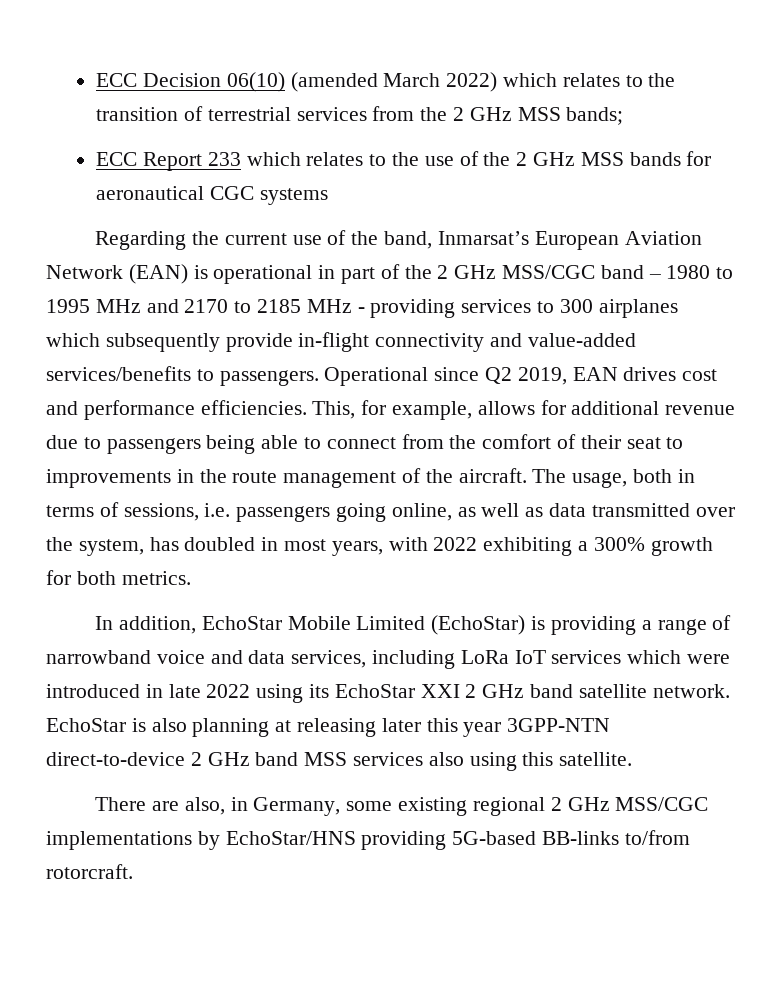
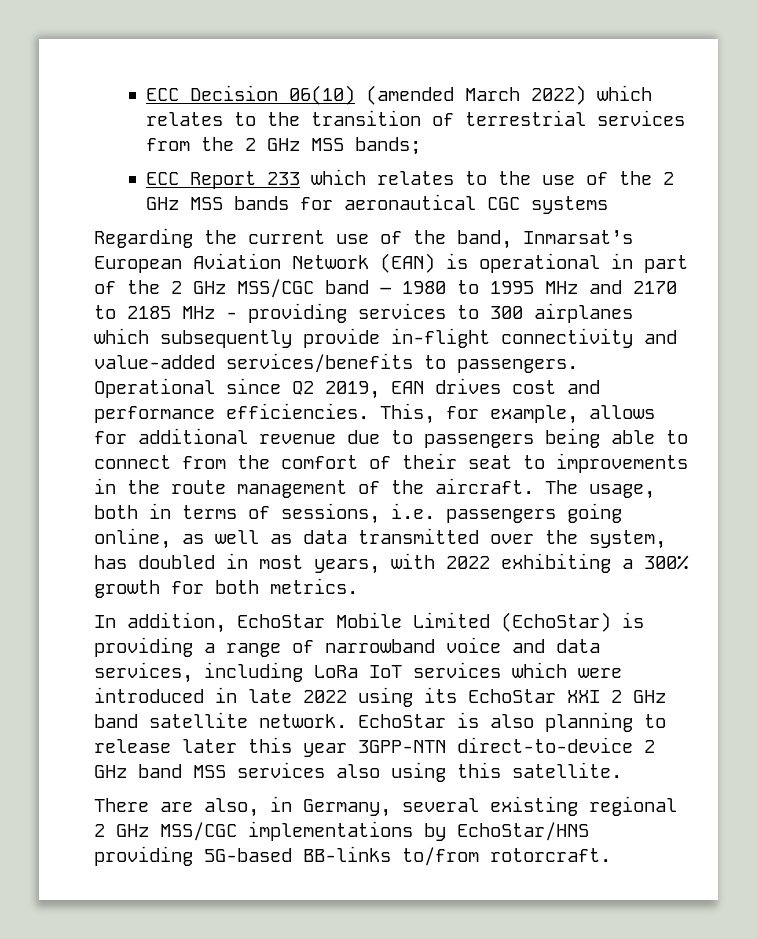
[275,718,377,737] at releasing -> [644,714,666,728] [94,739,171,753] to release
[346,801,393,811] some -> [402,798,479,812] several

